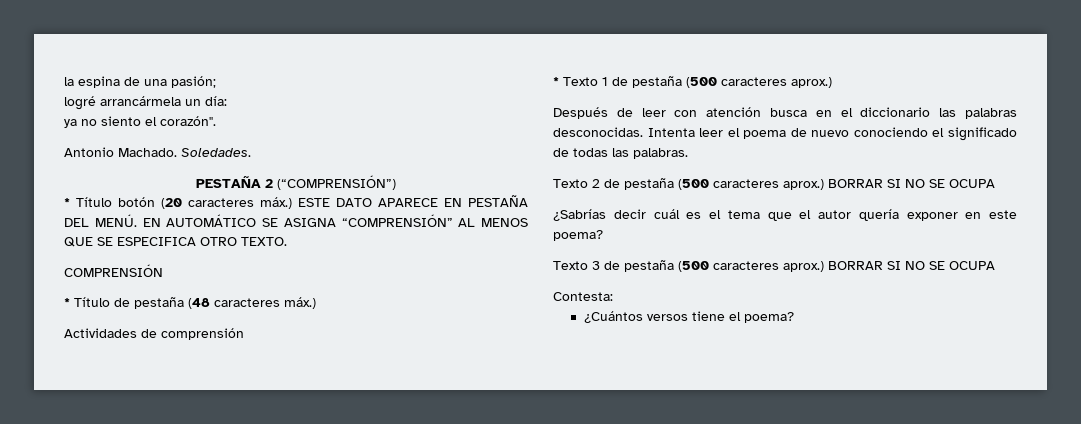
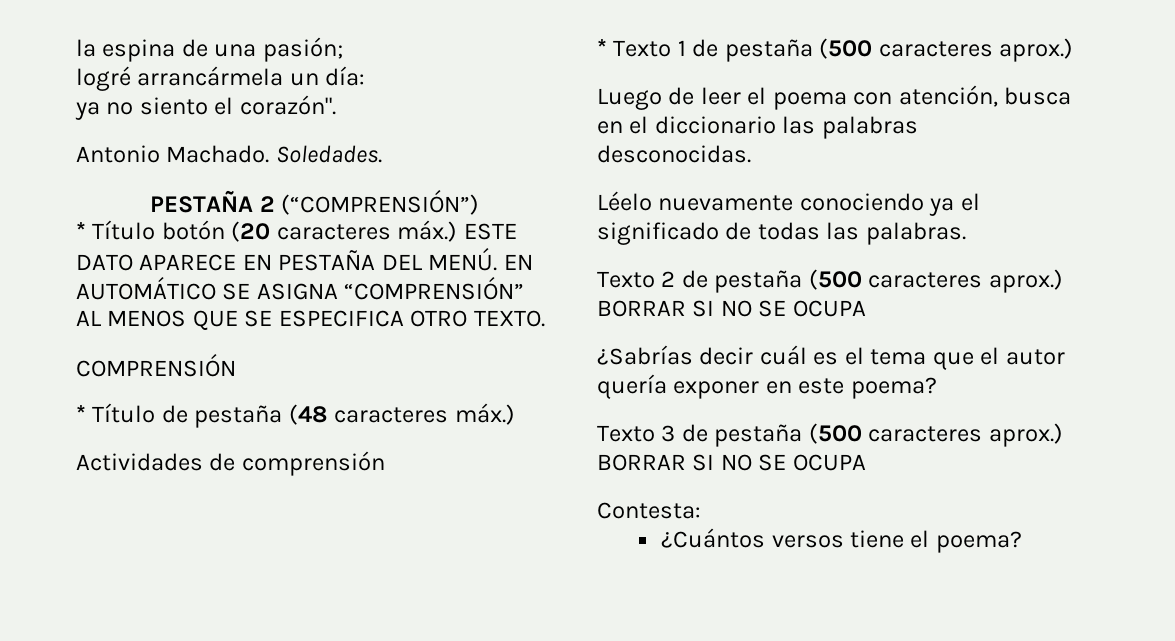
[553,107,608,119] Después -> [597,88,662,110] Luego
[674,107,762,117] con atención -> [747,85,998,110] el poema con atención,
[647,127,928,139] Intenta leer el poema de nuevo conociendo -> [597,191,955,216] // Léelo nuevamente conociendo ya

